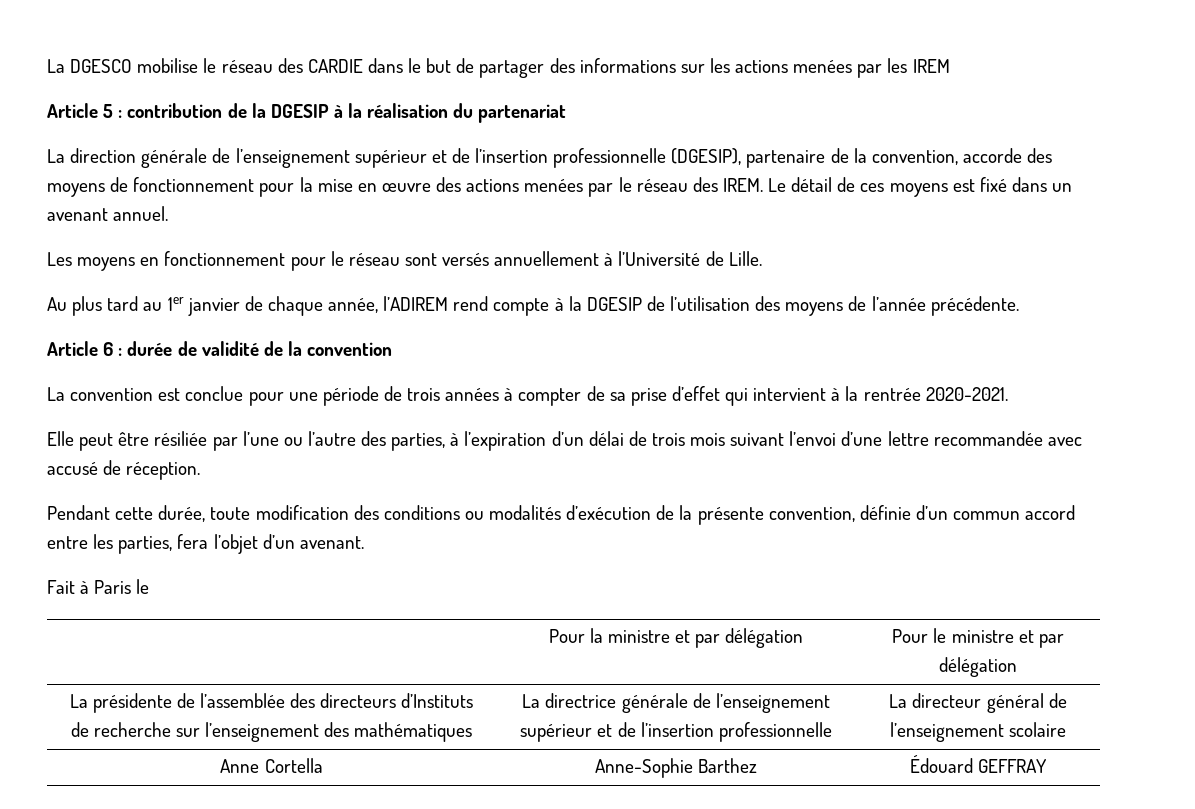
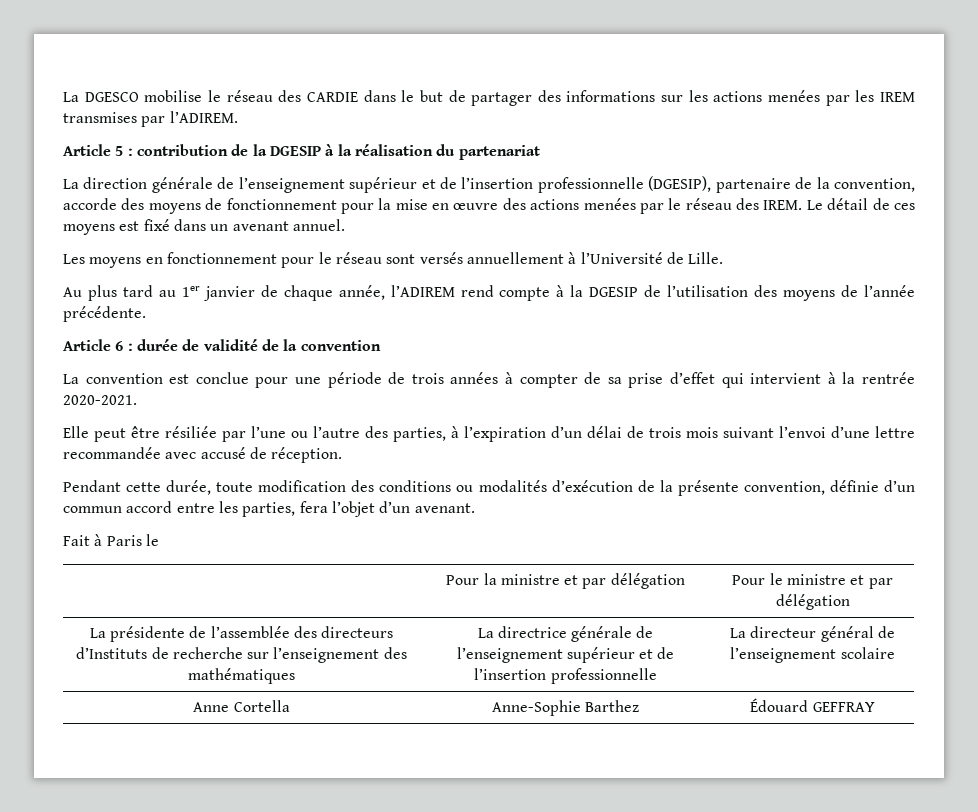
(950, 66) none -> [63,111,238,127] transmises par l’ADIREM.

